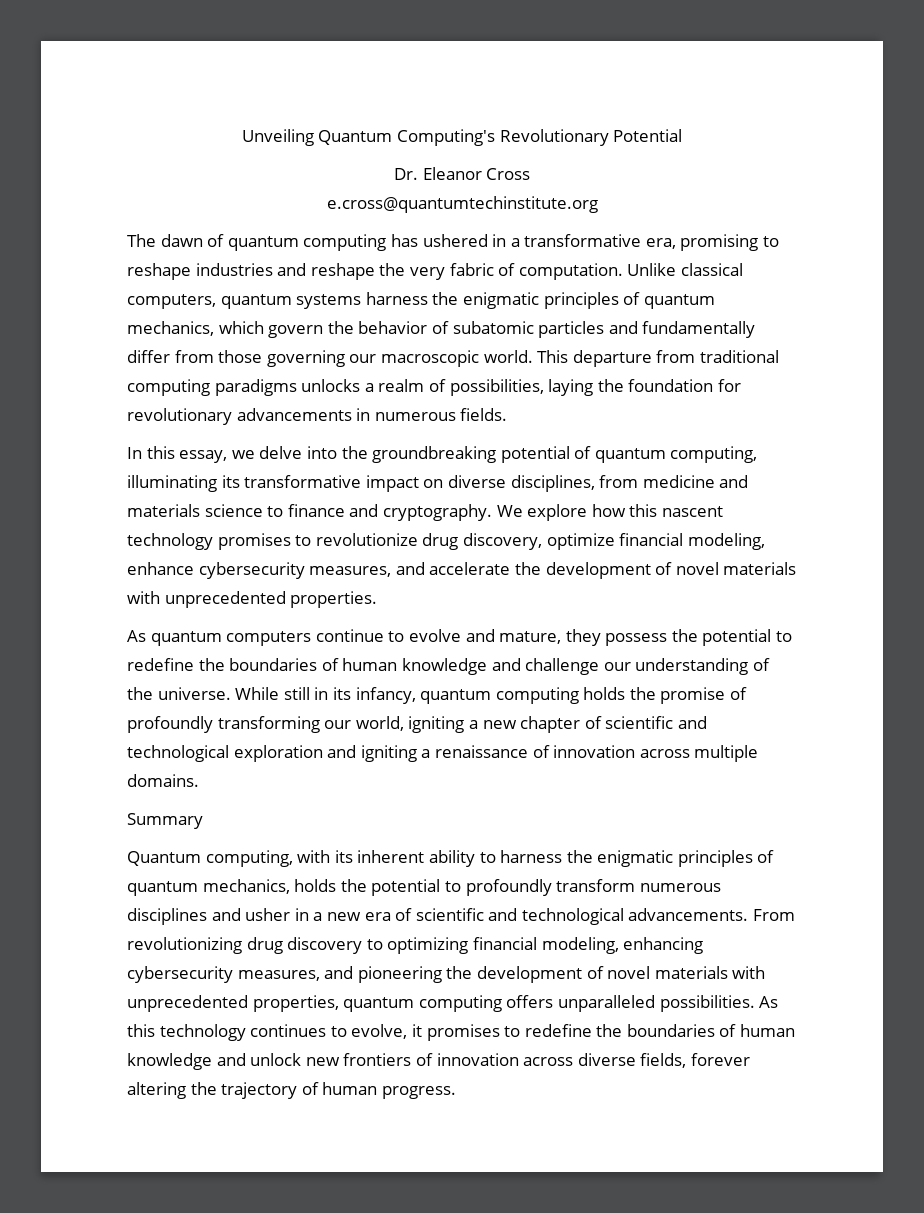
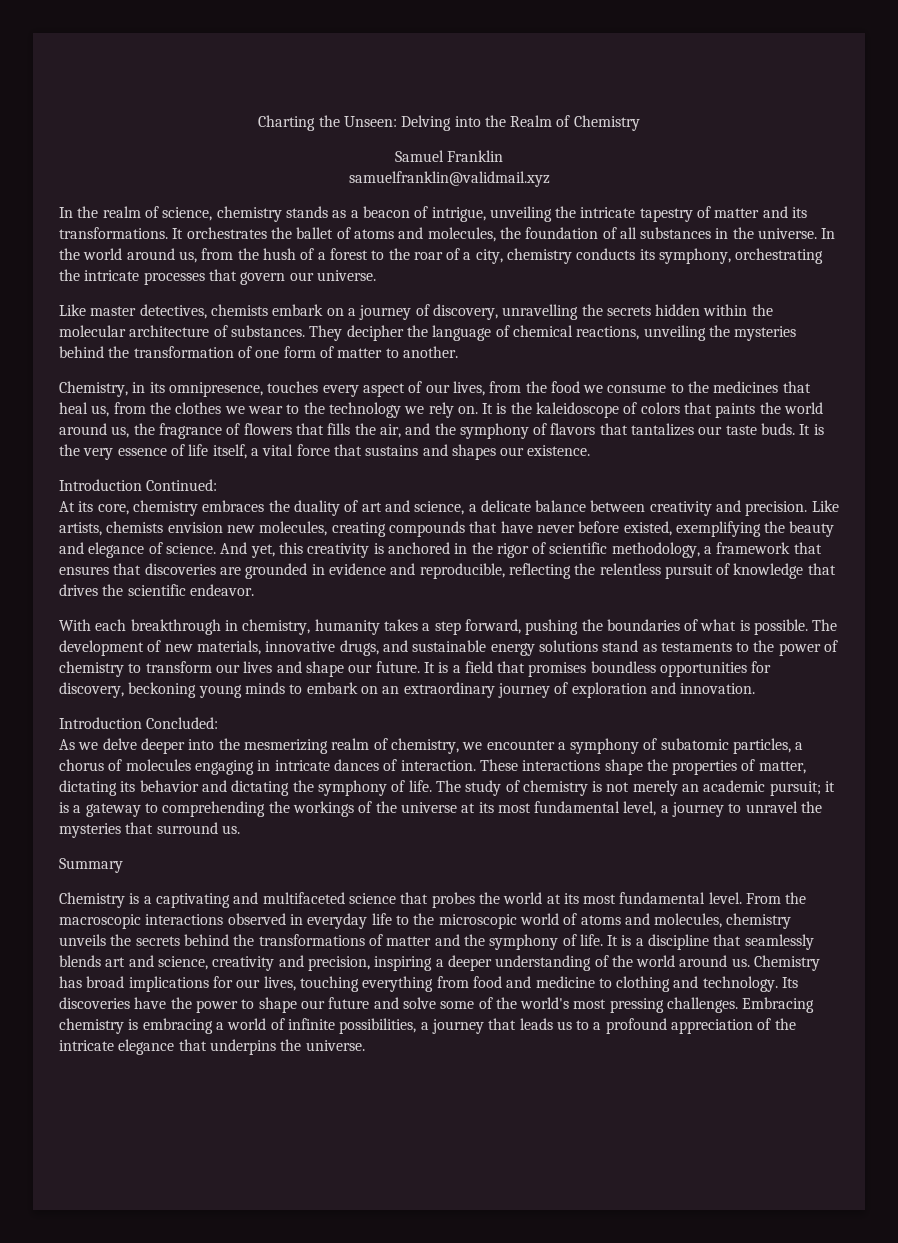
[241,129,683,146] [393,167,531,180] [326,196,598,213] [127,234,780,251] [127,263,743,280] [127,292,715,309] [127,321,756,338] [127,350,779,367] [127,379,741,396] [127,408,508,425] [127,446,758,463] [127,475,749,492] [127,504,723,521] [127,533,765,550] [127,562,797,579] [127,591,378,608] [127,629,793,646] [127,658,770,675] [127,687,748,704] [127,716,707,733] [127,745,759,762] [127,774,199,787] [127,813,203,829] [127,850,775,867] [127,879,721,896] [127,908,796,925] [127,937,704,954] [127,966,766,983] [127,995,779,1012] [127,1024,796,1041] [127,1053,750,1070] [127,1082,456,1099] Unveiling Quantum Computing's Revolutionary Potential // Dr. Eleanor Cross // e.cross@quantumtechinstitute.org // The dawn of quantum computing has ushered in a transformative era, promising to reshape industries and reshape the very fabric of computation. Unlike classical computers, quantum systems harness the enigmatic principles of quantum mechanics, which govern the behavior of subatomic particles and fundamentally differ from those governing our macroscopic world. This departure from traditional computing paradigms unlocks a realm of possibilities, laying the foundation for revolutionary advancements in numerous fields. // In this essay, we delve into the groundbreaking potential of quantum computing, illuminating its transformative impact on diverse disciplines, from medicine and materials science to finance and cryptography. We explore how this nascent technology promises to revolutionize drug discovery, optimize financial modeling, enhance cybersecurity measures, and accelerate the development of novel materials with unprecedented properties. // As quantum computers continue to evolve and mature, they possess the potential to redefine the boundaries of human knowledge and challenge our understanding of the universe. While still in its infancy, quantum computing holds the promise of profoundly transforming our world, igniting a new chapter of scientific and technological exploration and igniting a renaissance of innovation across multiple domains. // Summary // Quantum computing, with its inherent ability to harness the enigmatic principles of quantum mechanics, holds the potential to profoundly transform numerous disciplines and usher in a new era of scientific and technological advancements. From revolutionizing drug discovery to optimizing financial modeling, enhancing cybersecurity measures, and pioneering the development of novel materials with unprecedented properties, quantum computing offers unparalleled possibilities. As this technology continues to evolve, it promises to redefine the boundaries of human knowledge and unlock new frontiers of innovation across diverse fields, forever altering the trajectory of human progress. -> [258,115,640,131] [394,150,504,162] [348,171,550,187] [59,206,808,222] [59,227,836,242] [59,248,824,264] [59,269,376,285] [59,304,773,320] [59,325,797,341] [59,346,458,358] [59,381,811,397] [59,402,824,418] [59,423,824,439] [59,444,591,460] [59,479,218,491] [59,500,839,516] [59,521,835,537] [59,542,822,558] [59,563,836,579] [59,584,254,596] [59,619,838,635] [59,640,839,656] [59,661,772,677] [59,682,756,698] [59,717,219,729] [59,738,804,754] [59,759,806,775] [59,780,836,796] [59,801,823,817] [59,822,240,838] [59,858,123,873] [59,892,807,908] [59,913,792,929] [59,934,814,950] [59,955,821,971] [59,976,799,992] [59,997,815,1013] [59,1018,796,1034] [59,1039,365,1055] Charting the Unseen: Delving into the Realm of Chemistry // Samuel Franklin // samuelfranklin@validmail.xyz // In the realm of science, chemistry stands as a beacon of intrigue, unveiling the intricate tapestry of matter and its transformations. It orchestrates the ballet of atoms and molecules, the foundation of all substances in the universe. In the world around us, from the hush of a forest to the roar of a city, chemistry conducts its symphony, orchestrating the intricate processes that govern our universe. // Like master detectives, chemists embark on a journey of discovery, unravelling the secrets hidden within the molecular architecture of substances. They decipher the language of chemical reactions, unveiling the mysteries behind the transformation of one form of matter to another. // Chemistry, in its omnipresence, touches every aspect of our lives, from the food we consume to the medicines that heal us, from the clothes we wear to the technology we rely on. It is the kaleidoscope of colors that paints the world around us, the fragrance of flowers that fills the air, and the symphony of flavors that tantalizes our taste buds. It is the very essence of life itself, a vital force that sustains and shapes our existence. // Introduction Continued: // At its core, chemistry embraces the duality of art and science, a delicate balance between creativity and precision. Like artists, chemists envision new molecules, creating compounds that have never before existed, exemplifying the beauty and elegance of science. And yet, this creativity is anchored in the rigor of scientific methodology, a framework that ensures that discoveries are grounded in evidence and reproducible, reflecting the relentless pursuit of knowledge that drives the scientific endeavor. // With each breakthrough in chemistry, humanity takes a step forward, pushing the boundaries of what is possible. The development of new materials, innovative drugs, and sustainable energy solutions stand as testaments to the power of chemistry to transform our lives and shape our future. It is a field that promises boundless opportunities for discovery, beckoning young minds to embark on an extraordinary journey of exploration and innovation. // Introduction Concluded: // As we delve deeper into the mesmerizing realm of chemistry, we encounter a symphony of subatomic particles, a chorus of molecules engaging in intricate dances of interaction. These interactions shape the properties of matter, dictating its behavior and dictating the symphony of life. The study of chemistry is not merely an academic pursuit; it is a gateway to comprehending the workings of the universe at its most fundamental level, a journey to unravel the mysteries that surround us. // Summary // Chemistry is a captivating and multifaceted science that probes the world at its most fundamental level. From the macroscopic interactions observed in everyday life to the microscopic world of atoms and molecules, chemistry unveils the secrets behind the transformations of matter and the symphony of life. It is a discipline that seamlessly blends art and science, creativity and precision, inspiring a deeper understanding of the world around us. Chemistry has broad implications for our lives, touching everything from food and medicine to clothing and technology. Its discoveries have the power to shape our future and solve some of the world's most pressing challenges. Embracing chemistry is embracing a world of infinite possibilities, a journey that leads us to a profound appreciation of the intricate elegance that underpins the universe.

